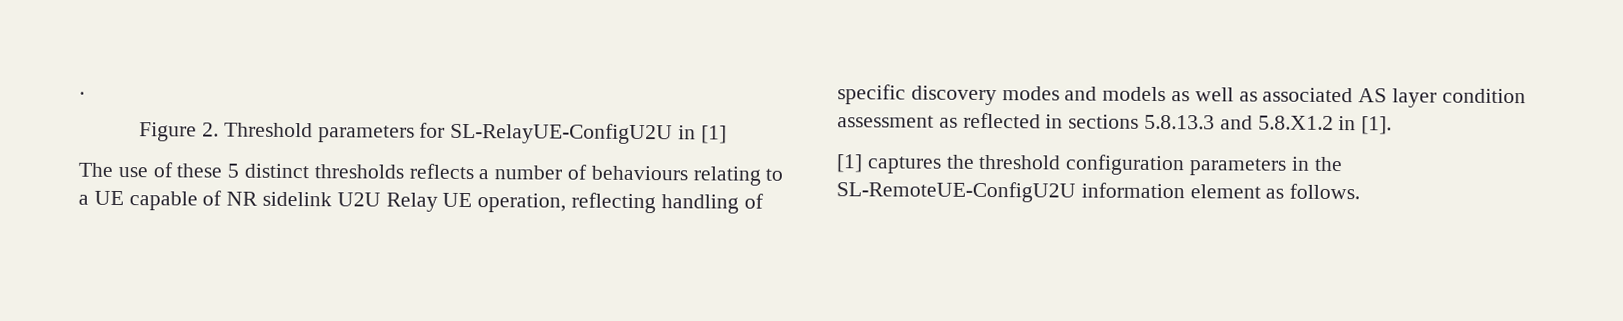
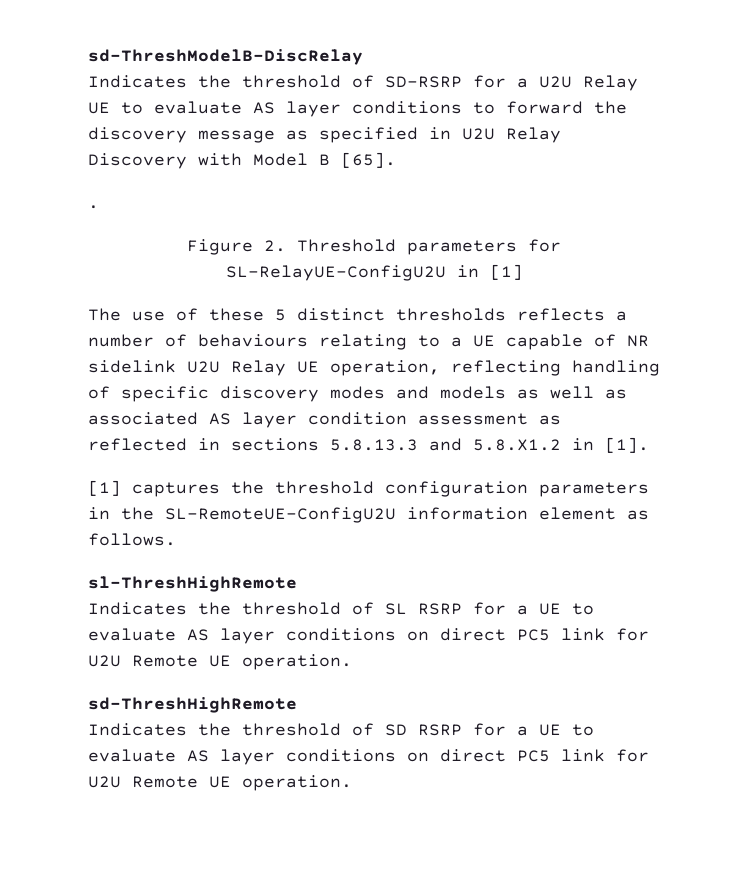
(79, 93) none -> [88,49,363,65] [88,75,638,91] [88,101,627,117] [88,127,561,143] [88,152,396,169] sd-ThreshModelB-DiscRelay // Indicates the threshold of SD-RSRP for a U2U Relay UE to evaluate AS layer conditions to forward the discovery message as specified in U2U Relay Discovery with Model B [65]. //
(1361, 191) none -> [88,576,297,592] [88,602,594,615] [88,628,649,644] [88,654,352,670] [88,697,297,713] [88,723,594,736] [88,749,649,765] [88,775,352,791] // sl-ThreshHighRemote // Indicates the threshold of SL RSRP for a UE to evaluate AS layer conditions on direct PC5 link for U2U Remote UE operation. // sd-ThreshHighRemote // Indicates the threshold of SD RSRP for a UE to evaluate AS layer conditions on direct PC5 link for U2U Remote UE operation.

